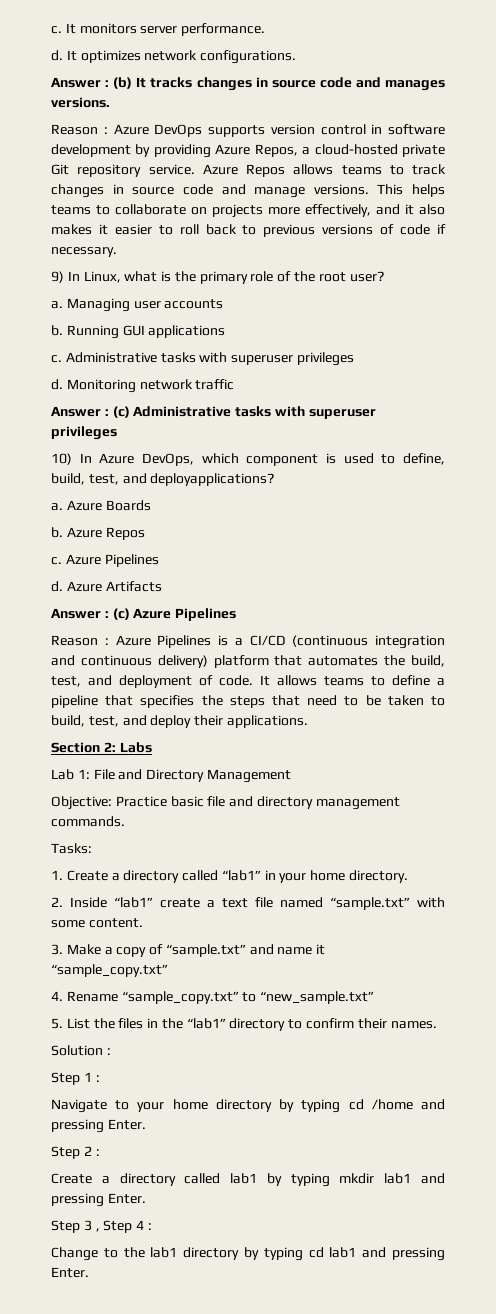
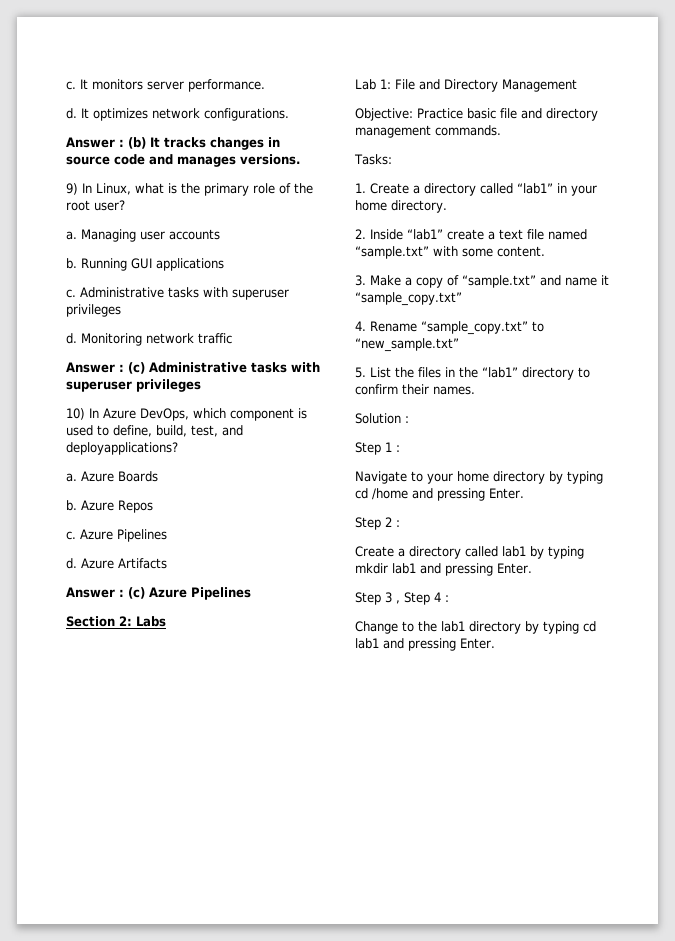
[51,124,445,137] [51,144,445,158] [51,164,446,177] [51,184,445,198] [51,204,445,218] [51,224,446,237] [51,247,117,257] // Reason : Azure DevOps supports version control in software development by providing Azure Repos, a cloud-hosted private Git repository service. Azure Repos allows teams to track changes in source code and manage versions. This helps teams to collaborate on projects more effectively, and it also makes it easier to roll back to previous versions of code if necessary. -> (300, 159) none
[51,635,445,649] [51,655,445,668] [51,675,445,688] [51,695,445,708] [51,715,308,728] // Reason : Azure Pipelines is a CI/CD (continuous integration and continuous delivery) platform that automates the build, test, and deployment of code. It allows teams to define a pipeline that specifies the steps that need to be taken to build, test, and deploy their applications. -> (251, 593) none

